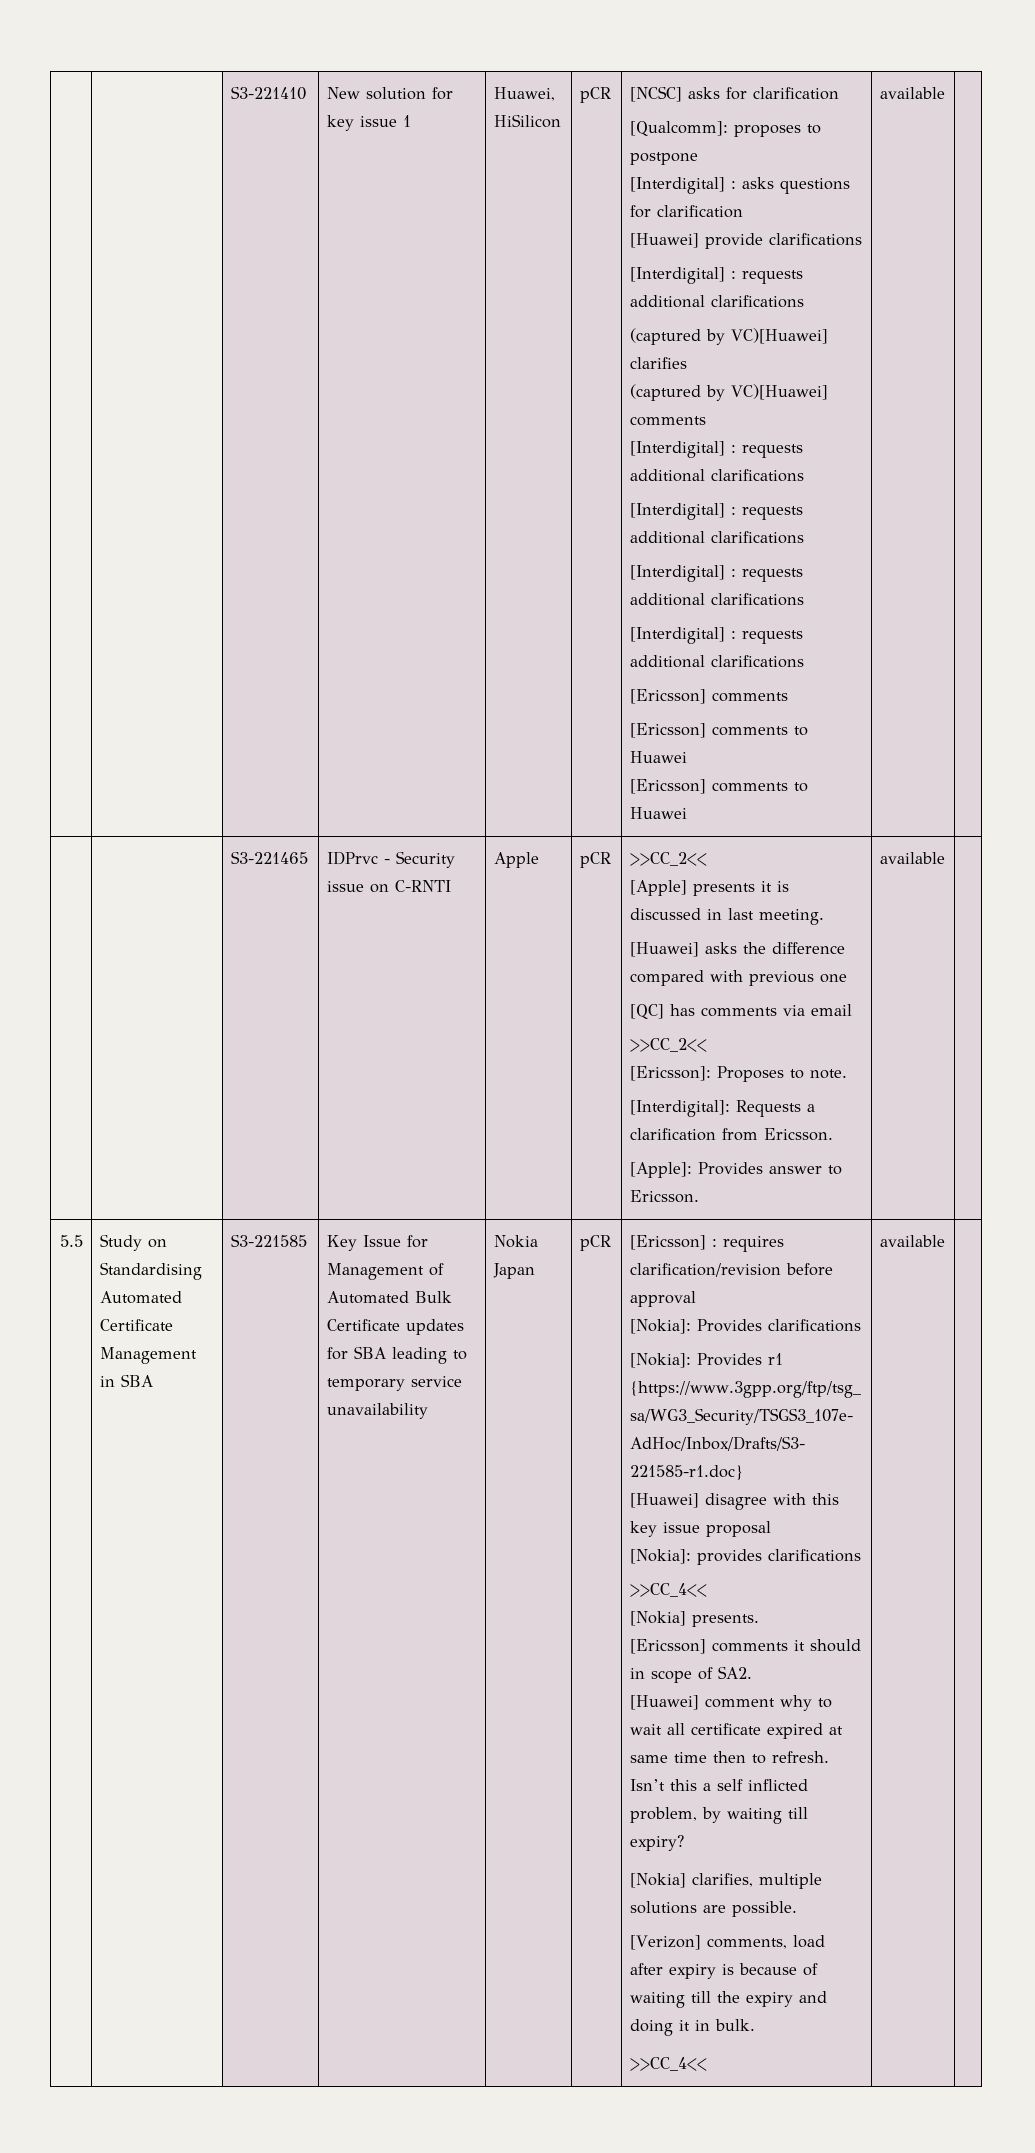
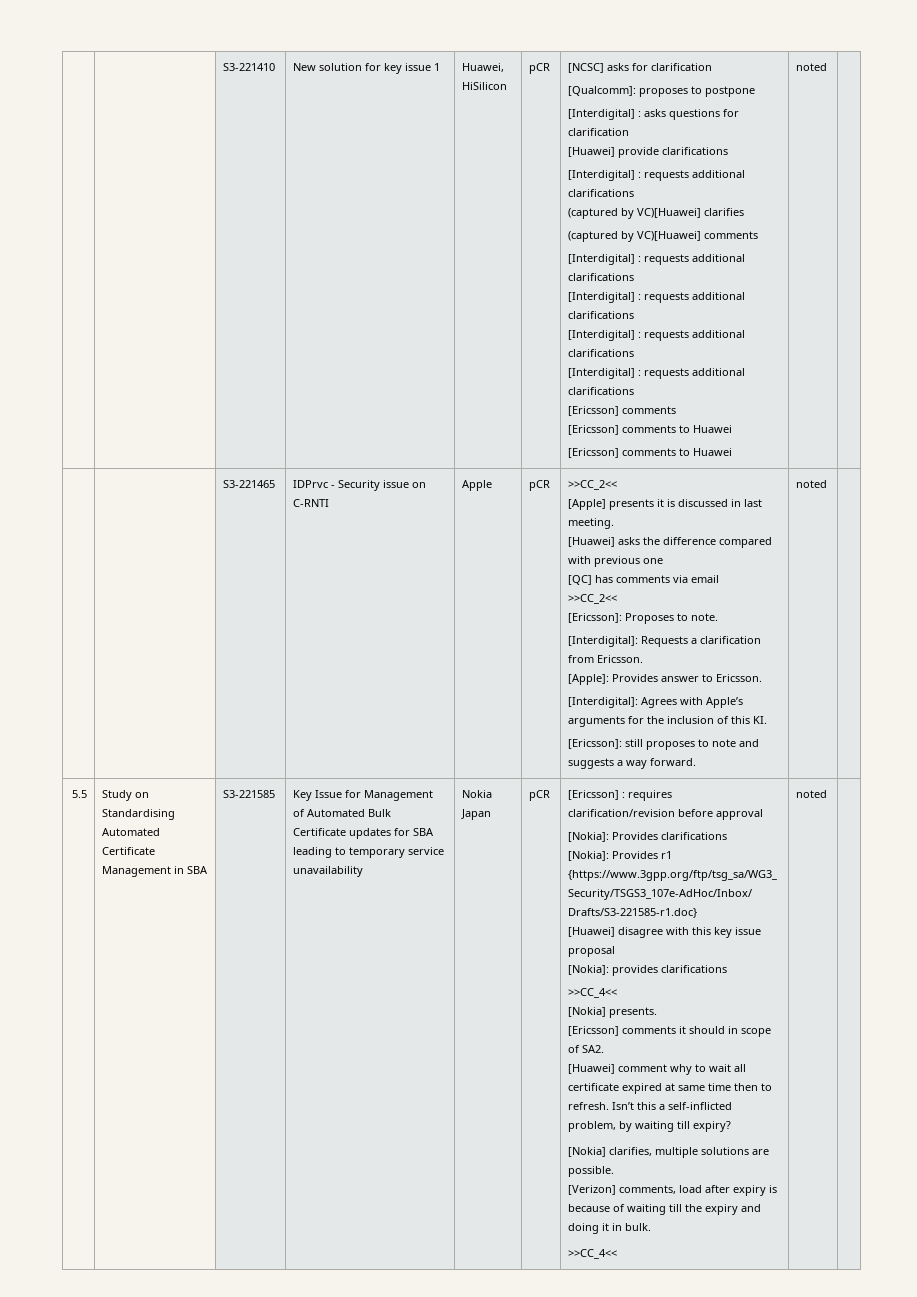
[879,87,945,99] available -> [796,63,828,71] noted
[879,852,945,864] | available -> [568,697,744,708] [568,716,768,727] [568,739,760,750] [568,758,697,769] [796,480,828,488] // [Interdigital]: Agrees with Apple’s arguments for the inclusion of this KI. // [Ericsson]: still proposes to note and suggests a way forward. | noted
[716,1779,808,1791] self inflicted -> [668,1102,733,1110] self-inflicted
[879,1235,945,1247] available -> [796,790,828,798] noted

